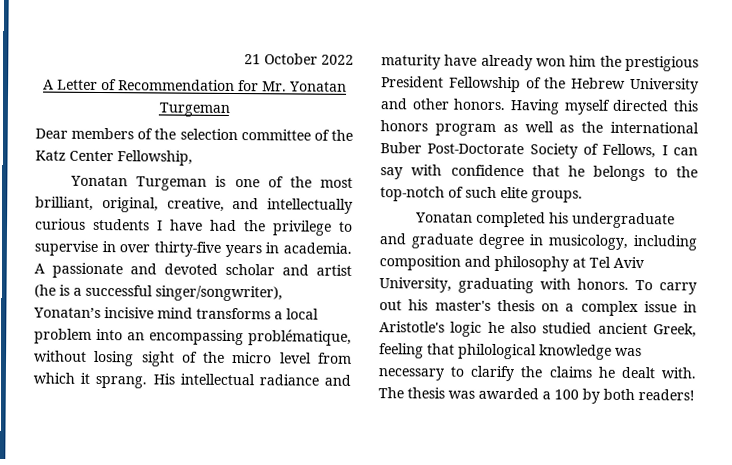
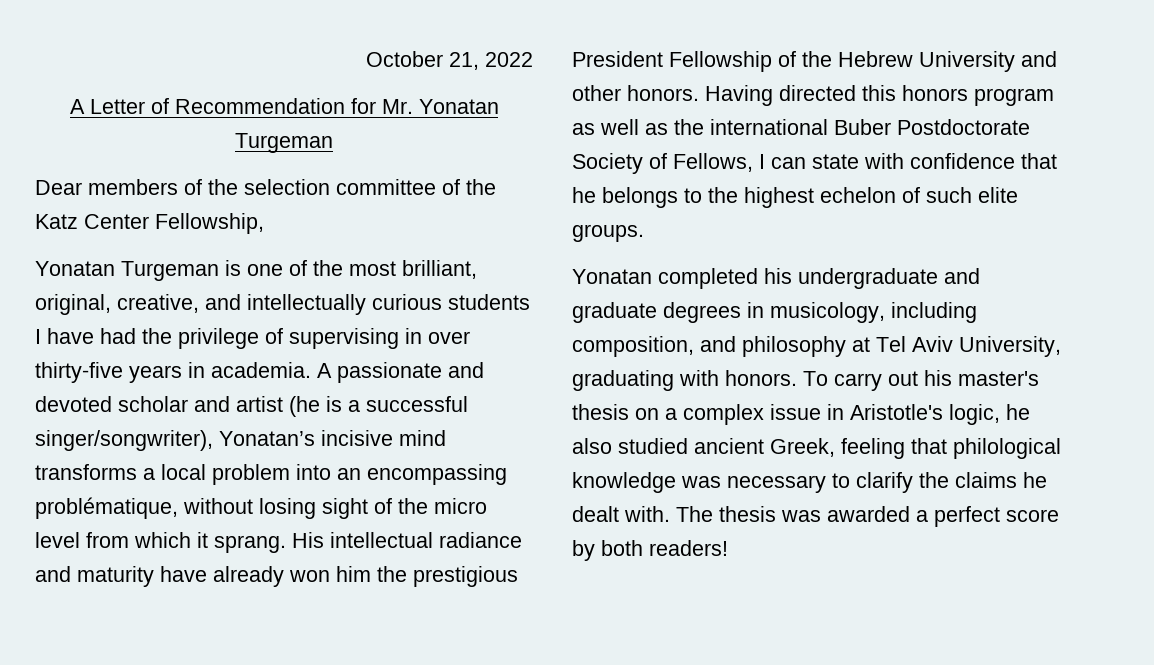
[244,53,318,65] 21 October -> [366,51,479,70] October 21,
[339,221,353,232] [34,240,98,256] to supervise -> [265,328,399,349] of supervising
[563,99,611,115] myself -> (773, 95) none
[427,143,525,155] Post-Doctorate -> [897,119,1030,135] Postdoctorate
[380,167,403,180] say -> [812,154,859,169] state
[380,186,445,202] top-notch -> [744,187,896,208] highest echelon
[478,233,524,250] degree -> [663,302,741,323] degrees
[379,255,461,271] composition -> [572,336,694,357] composition,
[450,321,483,337] logic -> [949,404,1000,425] logic,
[554,389,579,400] 100 -> [934,506,1059,527] perfect score

